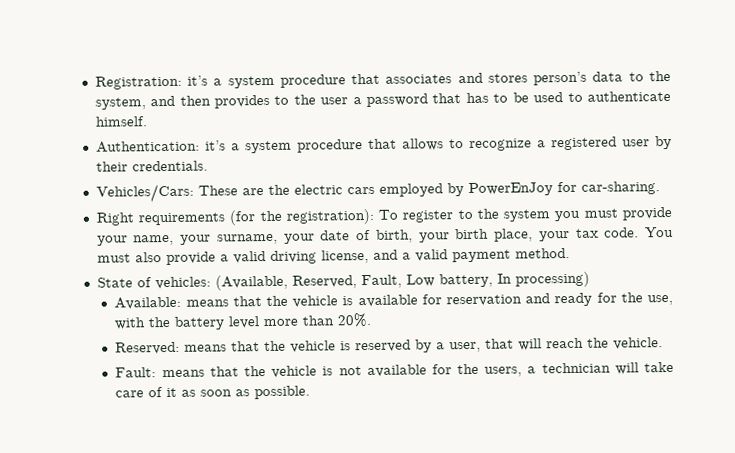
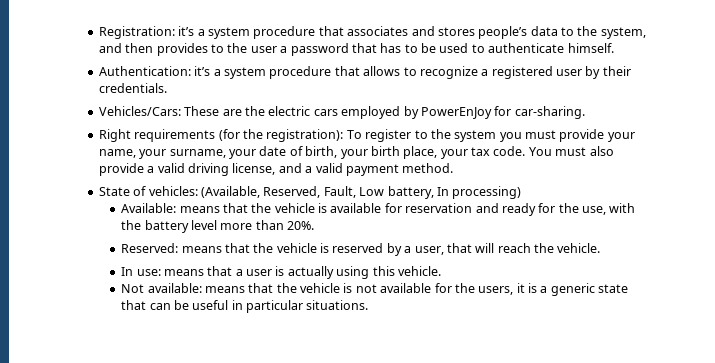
[533,71,588,86] person’s -> [478,26,528,39] people’s
[115,367,157,378] Fault: -> [121,266,441,279] [121,283,202,293] In use: means that a user is actually using this vehicle. // Not available:
[527,361,674,375] [115,385,311,400] a technician will take care of it as soon as possible. -> [516,283,629,296] [121,300,369,313] it is a generic state that can be useful in particular situations.

